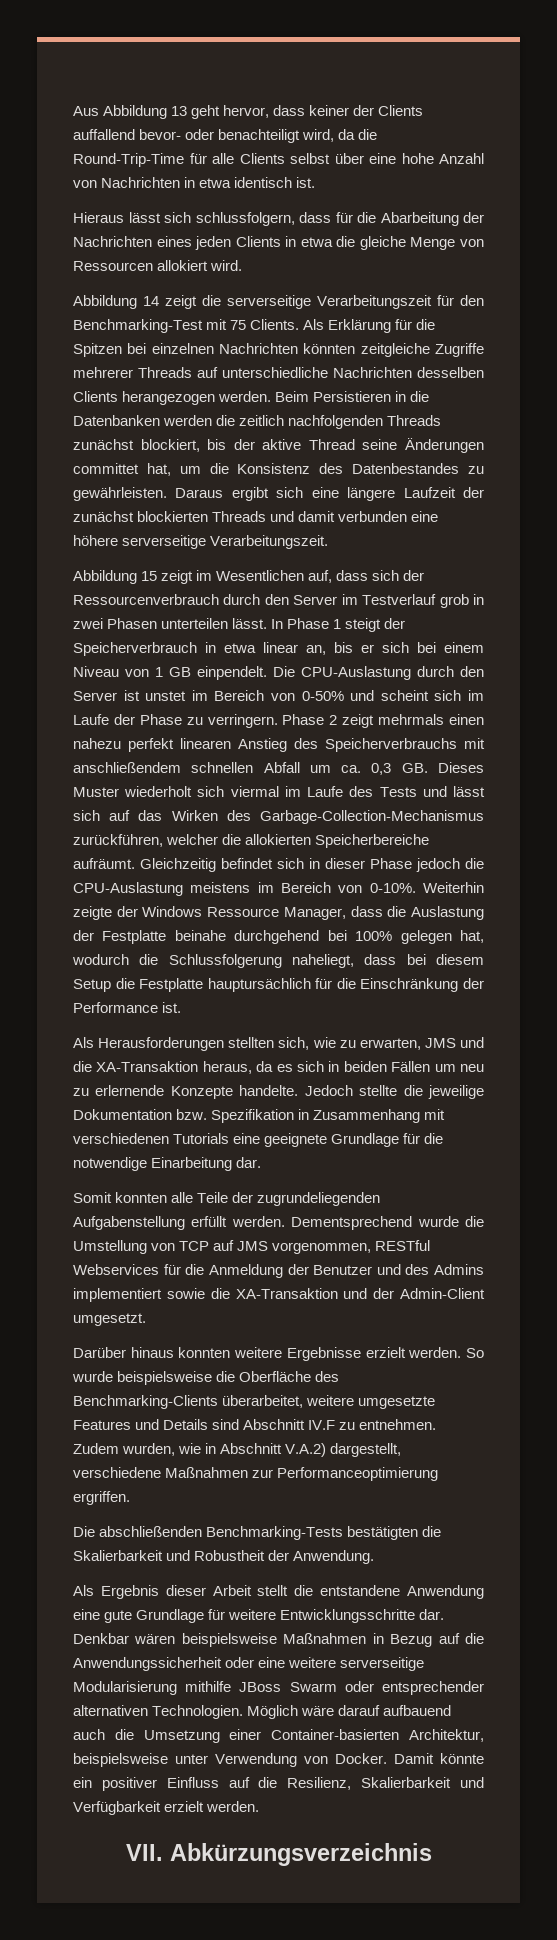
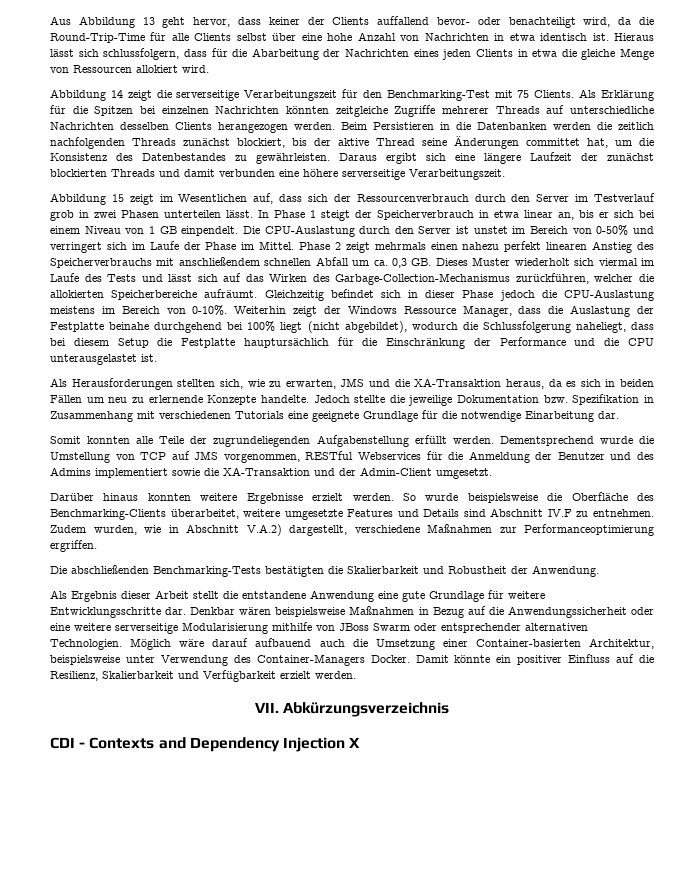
(316, 182) // -> (609, 37) none
[380,690,429,701] scheint -> [50,242,102,253] verringert
[186,714,278,728] zu verringern. -> [241,241,295,250] im Mittel.
[73,906,112,920] zeigte -> [293,306,318,317] zeigt
[400,930,485,944] gelegen hat, -> [280,321,407,333] liegt (nicht abgebildet),
(158, 1007) none -> [574,338,654,346] [50,354,137,365] und die CPU unterausgelastet
(232, 1686) none -> [316,625,335,631] von
[304,1756,328,1764] von -> [233,654,365,666] des Container-Managers
(432, 1854) none -> [50,737,361,752] // CDI - Contexts and Dependency Injection X

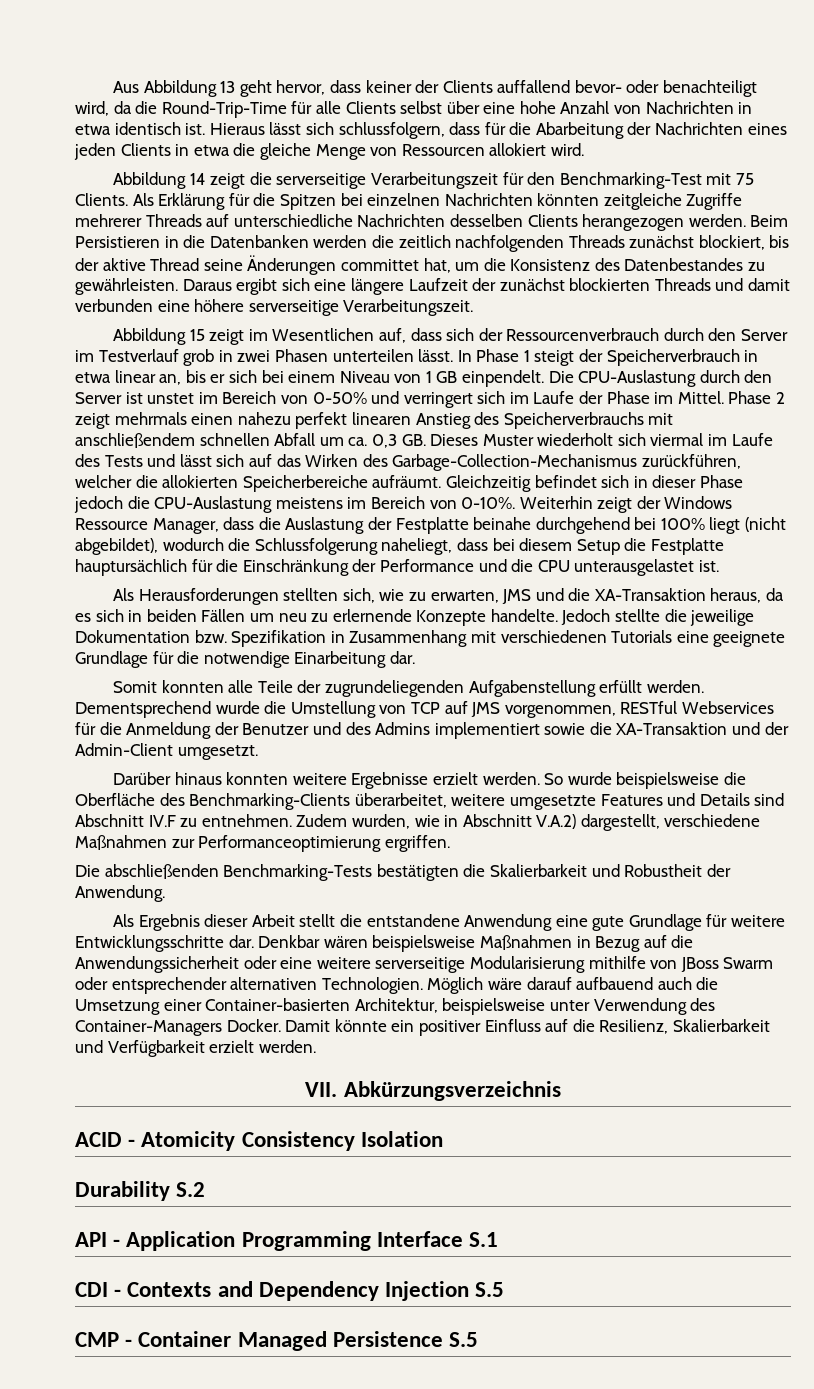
(450, 709) none -> [75,1131,443,1151] [75,1181,206,1201] [75,1231,499,1251] // ACID - Atomicity Consistency Isolation // Durability S.2 // API - Application Programming Interface S.1
[349,737,361,748] X -> [475,1282,505,1297] [75,1331,479,1351] S.5 // CMP - Container Managed Persistence S.5

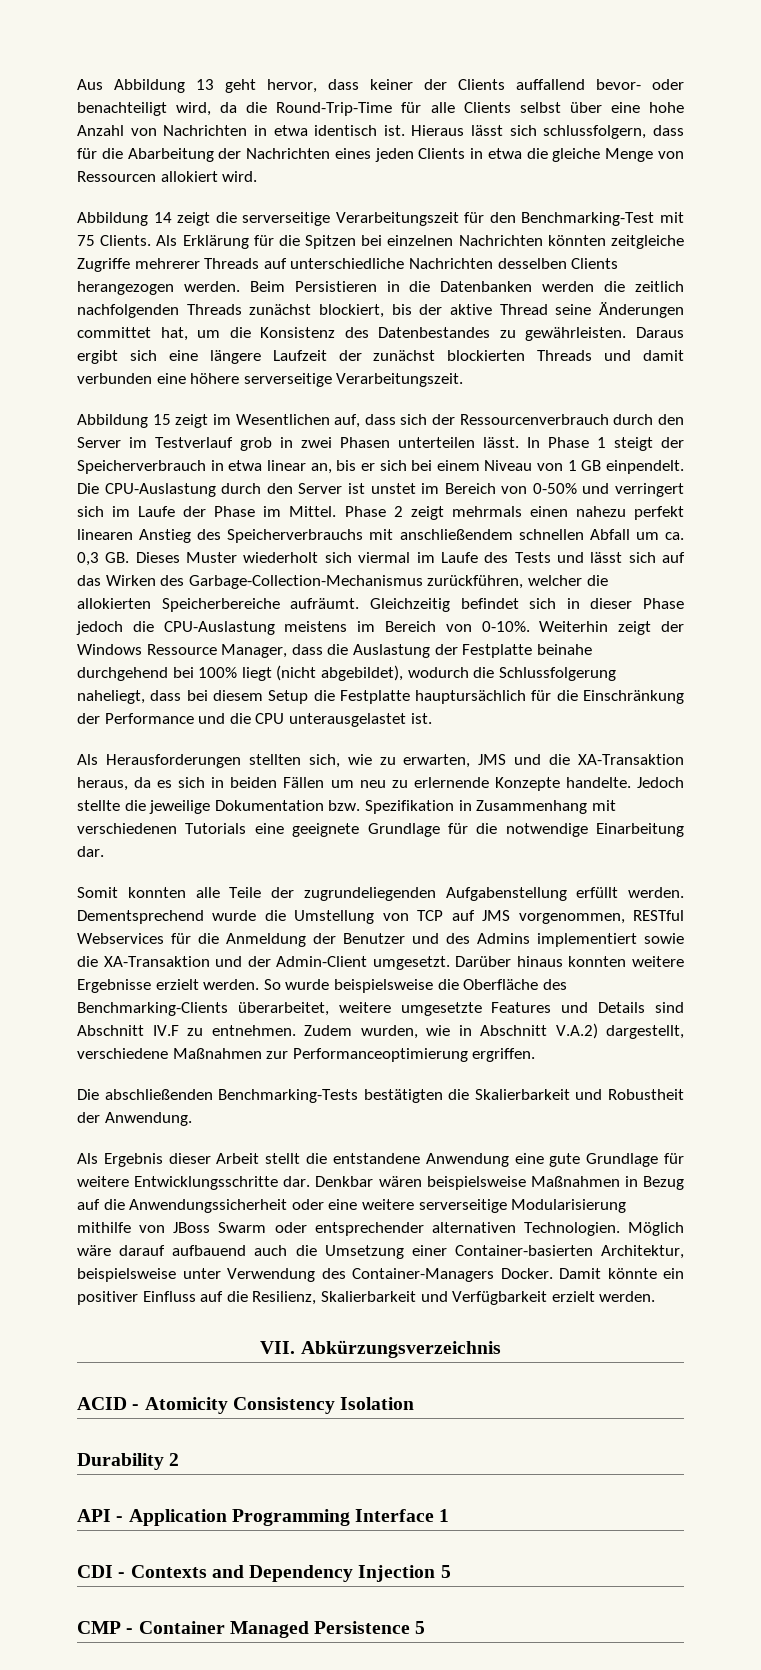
(258, 752) // -> (450, 963) none
[176,1182,206,1197] S.2 -> [169,1453,180,1466] 2
[469,1232,499,1247] S.1 -> [439,1509,450,1522] 1
[475,1282,505,1297] S.5 -> [440,1565,451,1578] 5
[449,1332,479,1347] S.5 -> [415,1621,426,1634] 5

